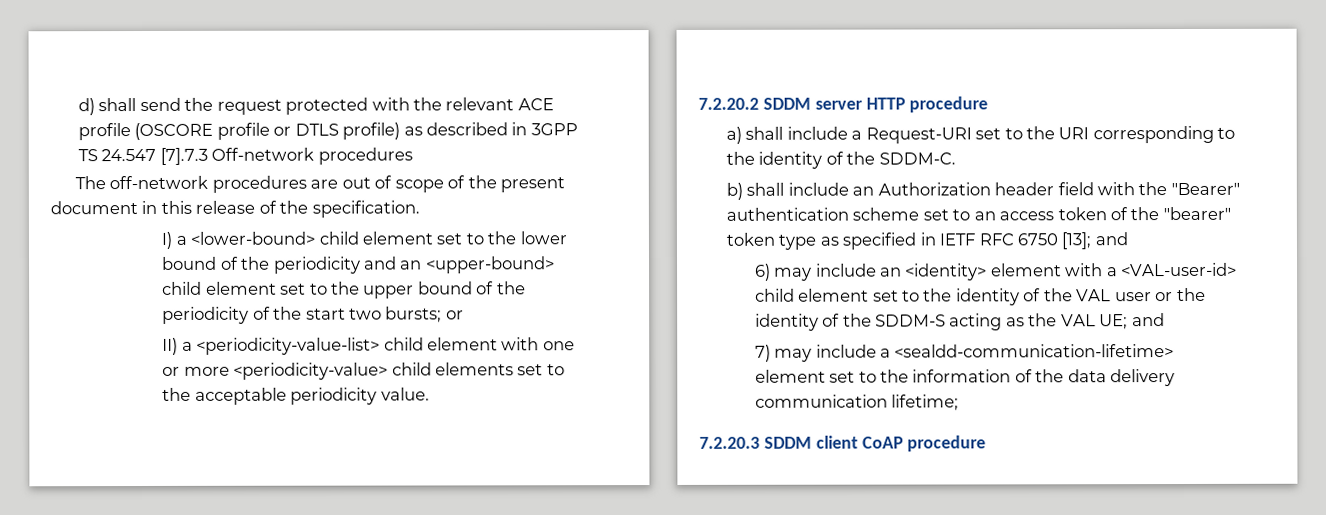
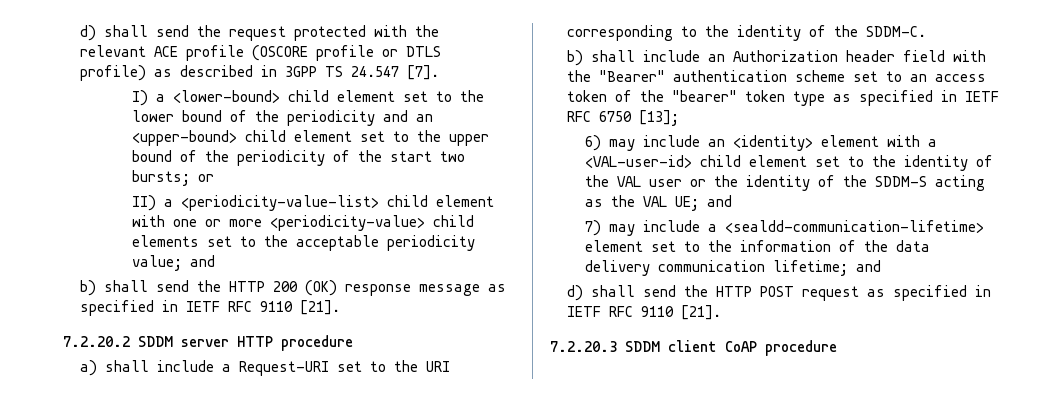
[159,147,413,165] [74,175,566,193] [50,200,420,218] [7].7.3 Off-network procedures // The off-network procedures are out of scope of the present document in this release of the specification. -> [407,65,440,80] [7].
[380,387,430,401] value. -> [132,255,216,271] [80,280,507,296] [80,300,341,316] value; and // b) shall send the HTTP 200 (OK) response message as specified in IETF RFC 9110 [21].
[1094,232,1128,246] and -> (680, 118) none
(960, 402) none -> [855,260,881,272] [567,285,992,301] [567,305,722,320] and // d) shall send the HTTP POST request as specified in IETF RFC 9110 [21].

